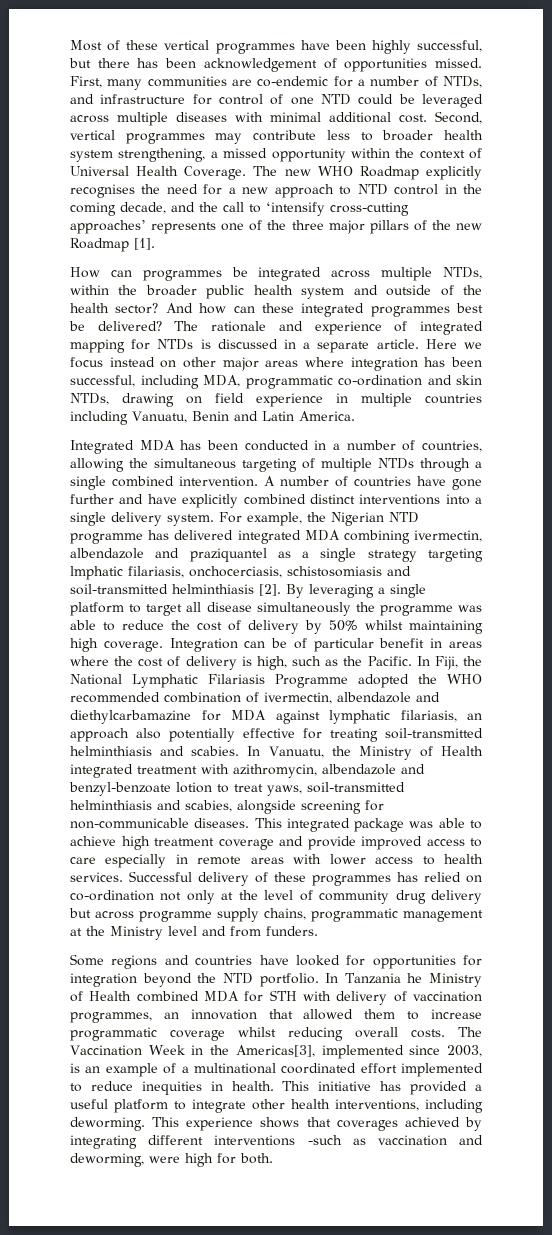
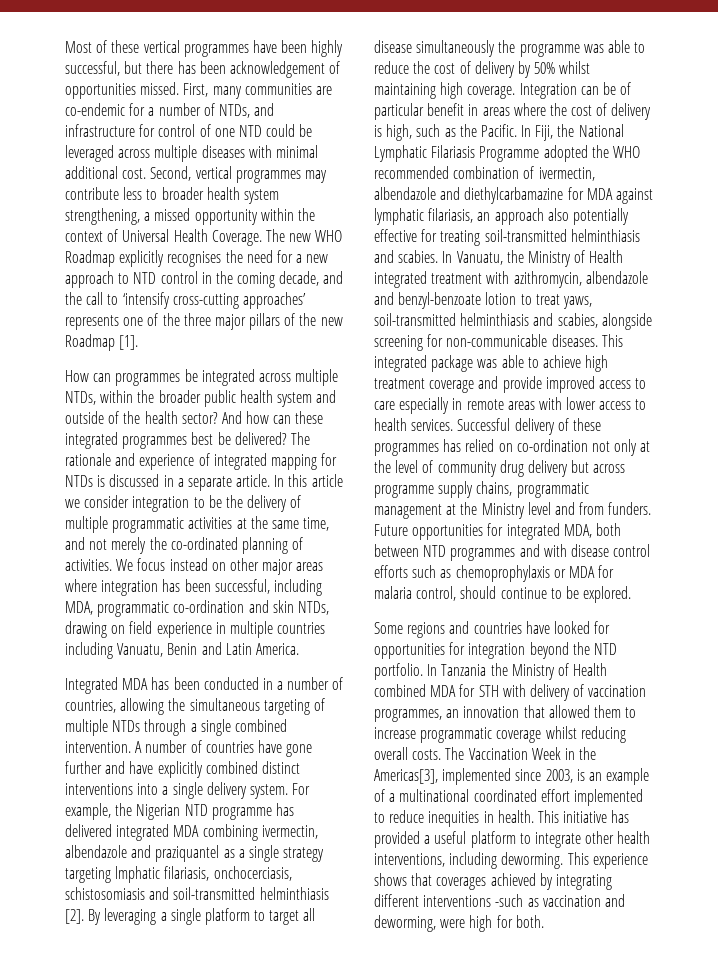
[425,339,482,349] Here we -> [274,474,343,487] [65,495,302,512] [65,516,330,533] [65,537,304,554] [65,559,134,571] In this article we consider integration to be the delivery of multiple programmatic activities at the same time, and not merely the co-ordinated planning of activities. We
(318, 931) none -> [374,523,621,540] [374,544,651,561] [374,565,615,582] [374,586,632,603] Future opportunities for integrated MDA, both between NTD programmes and with disease control efforts such as chemoprophylaxis or MDA for malaria control, should continue to be explored.
[407,973,423,983] he -> [490,663,508,676] the

